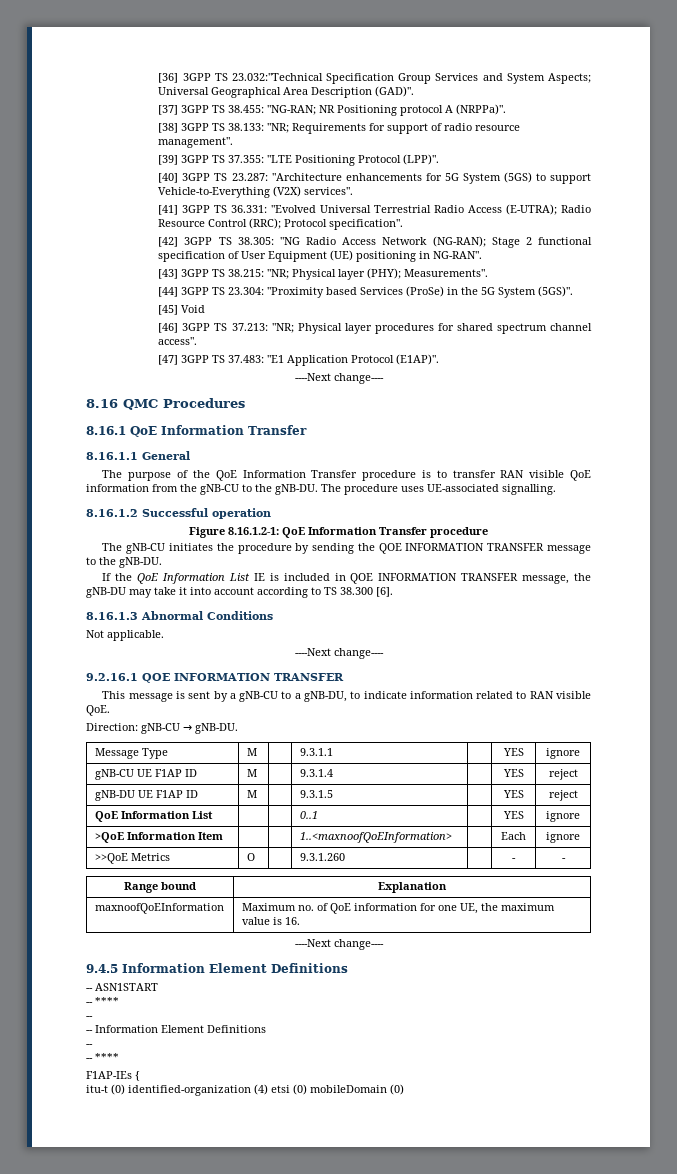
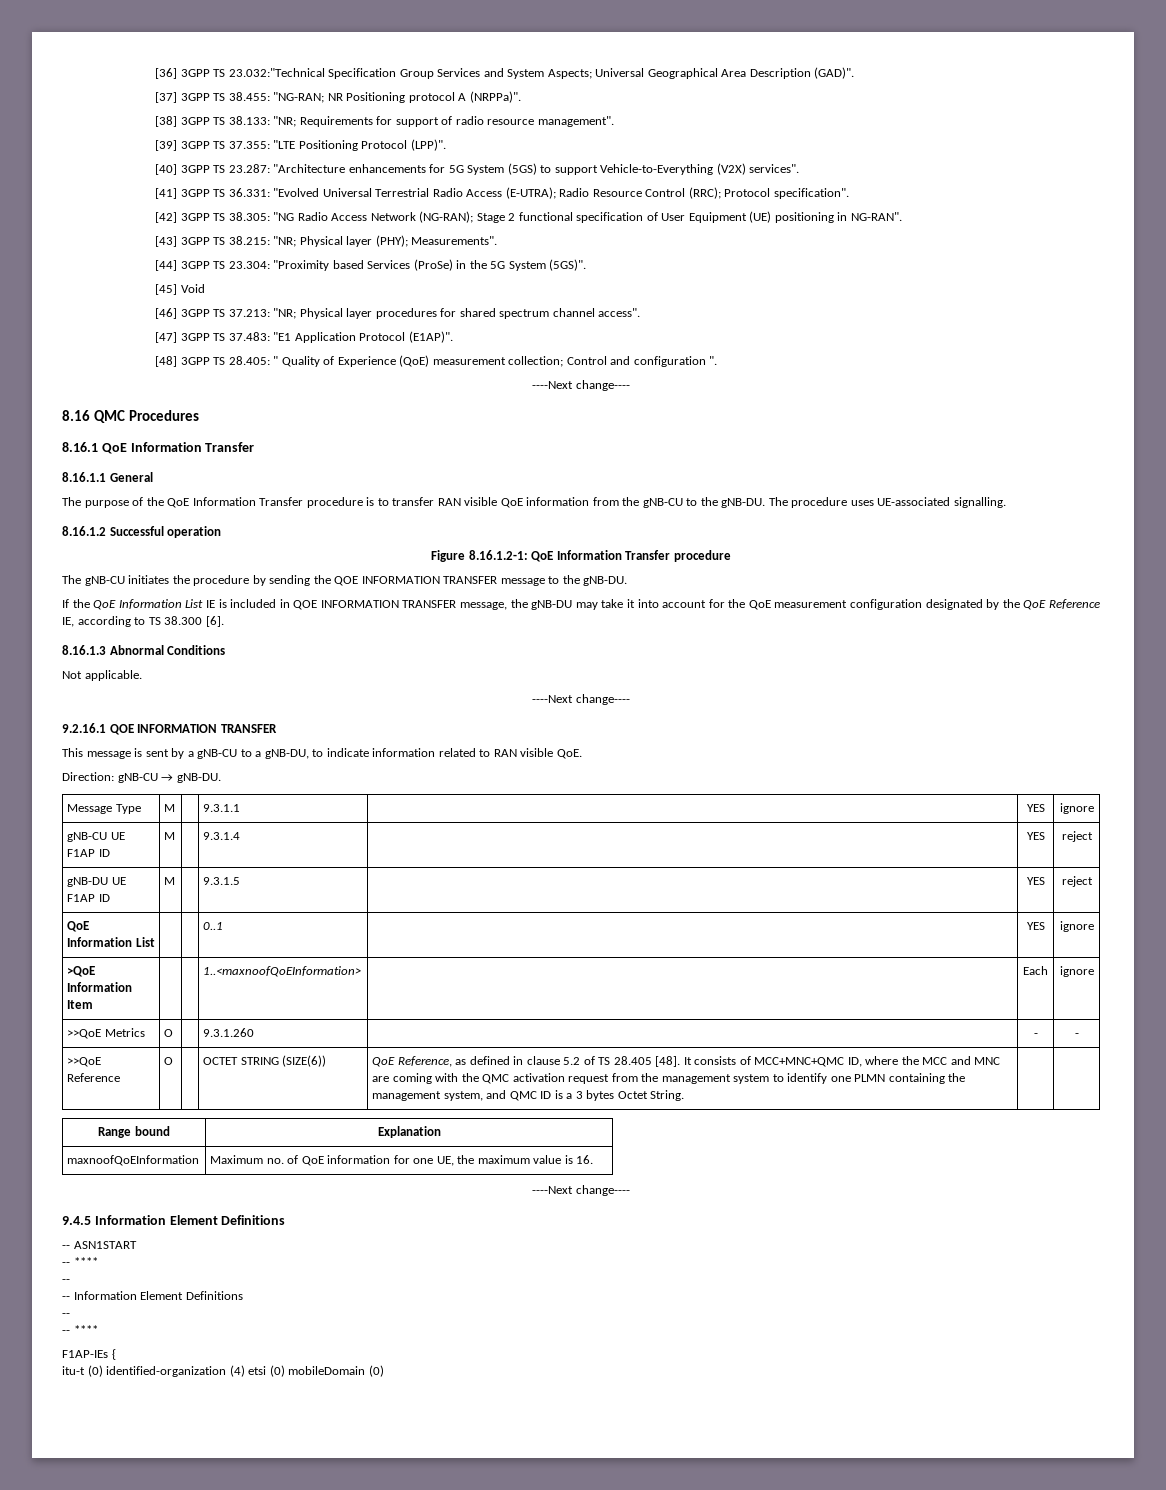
(440, 359) none -> [155,355,718,367] // [48] 3GPP TS 28.405: " Quality of Experience (QoE) measurement collection; Control and configuration ".
(254, 591) none -> [708,599,1101,610] [62,617,74,627] for the QoE measurement configuration designated by the QoE Reference IE,
(566, 859) none -> [67,1057,102,1067] [67,1073,121,1082] [164,1057,174,1065] [203,1055,327,1067] [372,1056,1001,1067] [372,1073,966,1084] [372,1090,685,1101] // >>QoE Reference | O | | OCTET STRING (SIZE(6)) | QoE Reference, as defined in clause 5.2 of TS 28.405 [48]. It consists of MCC+MNC+QMC ID, where the MCC and MNC are coming with the QMC activation request from the management system to identify one PLMN containing the management system, and QMC ID is a 3 bytes Octet String. | |

